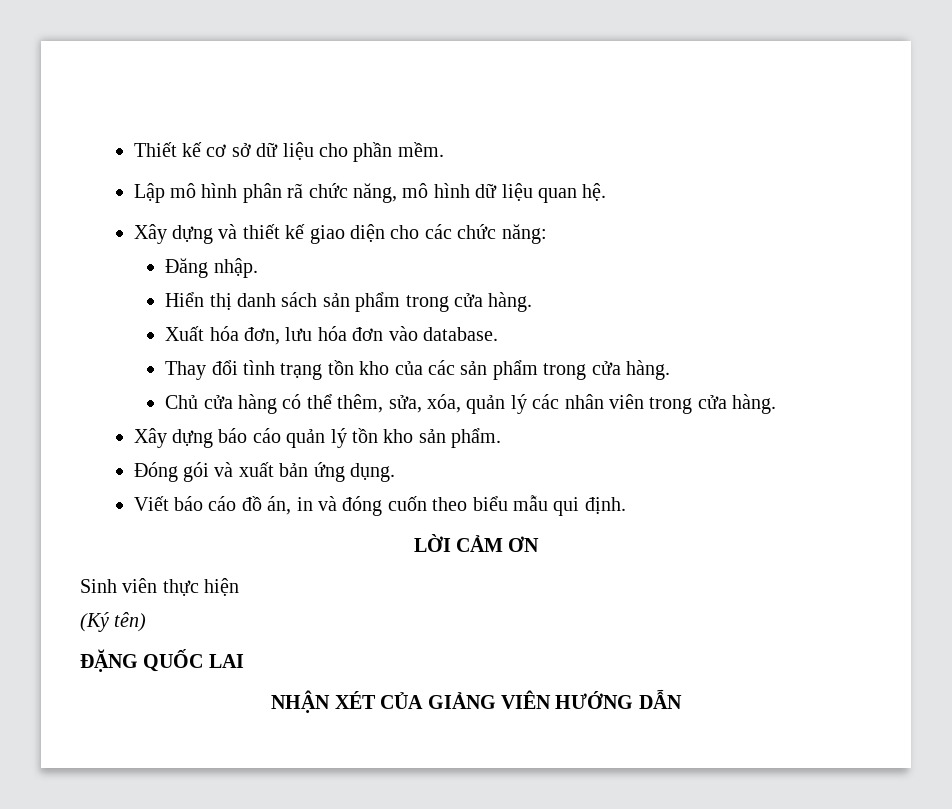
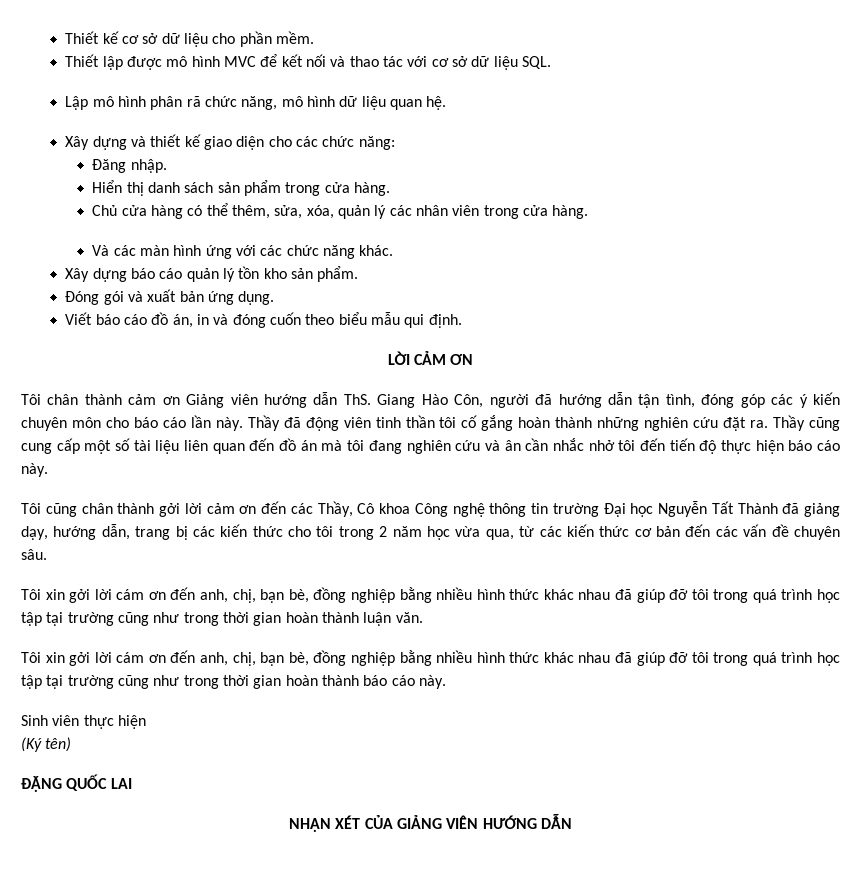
(444, 149) none -> [65,54,551,70] // Thiết lập được mô hình MVC để kết nối và thao tác với cơ sở dữ liệu SQL.
[165,326,498,345] [165,360,670,380] // Xuất hóa đơn, lưu hóa đơn vào database. // Thay đổi tình trạng tồn kho của các sản phẩm trong cửa hàng. -> (390, 189) none
(777, 404) none -> [92,245,394,259] // Và các màn hình ứng với các chức năng khác.
(540, 544) none -> [21,392,840,408] [21,415,841,431] [21,438,841,454] [21,463,48,477] [21,501,840,517] [21,524,840,540] [21,549,47,560] [21,587,841,603] [21,612,423,626] [21,650,841,666] [21,675,446,689] // Tôi chân thành cảm ơn Giảng viên hướng dẫn ThS. Giang Hào Côn, người đã hướng dẫn tận tình, đóng góp các ý kiến chuyên môn cho báo cáo lần này. Thầy đã động viên tinh thần tôi cố gắng hoàn thành những nghiên cứu đặt ra. Thầy cũng cung cấp một số tài liệu liên quan đến đồ án mà tôi đang nghiên cứu và ân cần nhắc nhở tôi đến tiến độ thực hiện báo cáo này. // Tôi cũng chân thành gởi lời cảm ơn đến các Thầy, Cô khoa Công nghệ thông tin trường Đại học Nguyễn Tất Thành đã giảng dạy, hướng dẫn, trang bị các kiến thức cho tôi trong 2 năm học vừa qua, từ các kiến thức cơ bản đến các vấn đề chuyên sâu. // Tôi xin gởi lời cám ơn đến anh, chị, bạn bè, đồng nghiệp bằng nhiều hình thức khác nhau đã giúp đỡ tôi trong quá trình học tập tại trường cũng như trong thời gian hoàn thành luận văn. // Tôi xin gởi lời cám ơn đến anh, chị, bạn bè, đồng nghiệp bằng nhiều hình thức khác nhau đã giúp đỡ tôi trong quá trình học tập tại trường cũng như trong thời gian hoàn thành báo cáo này.

